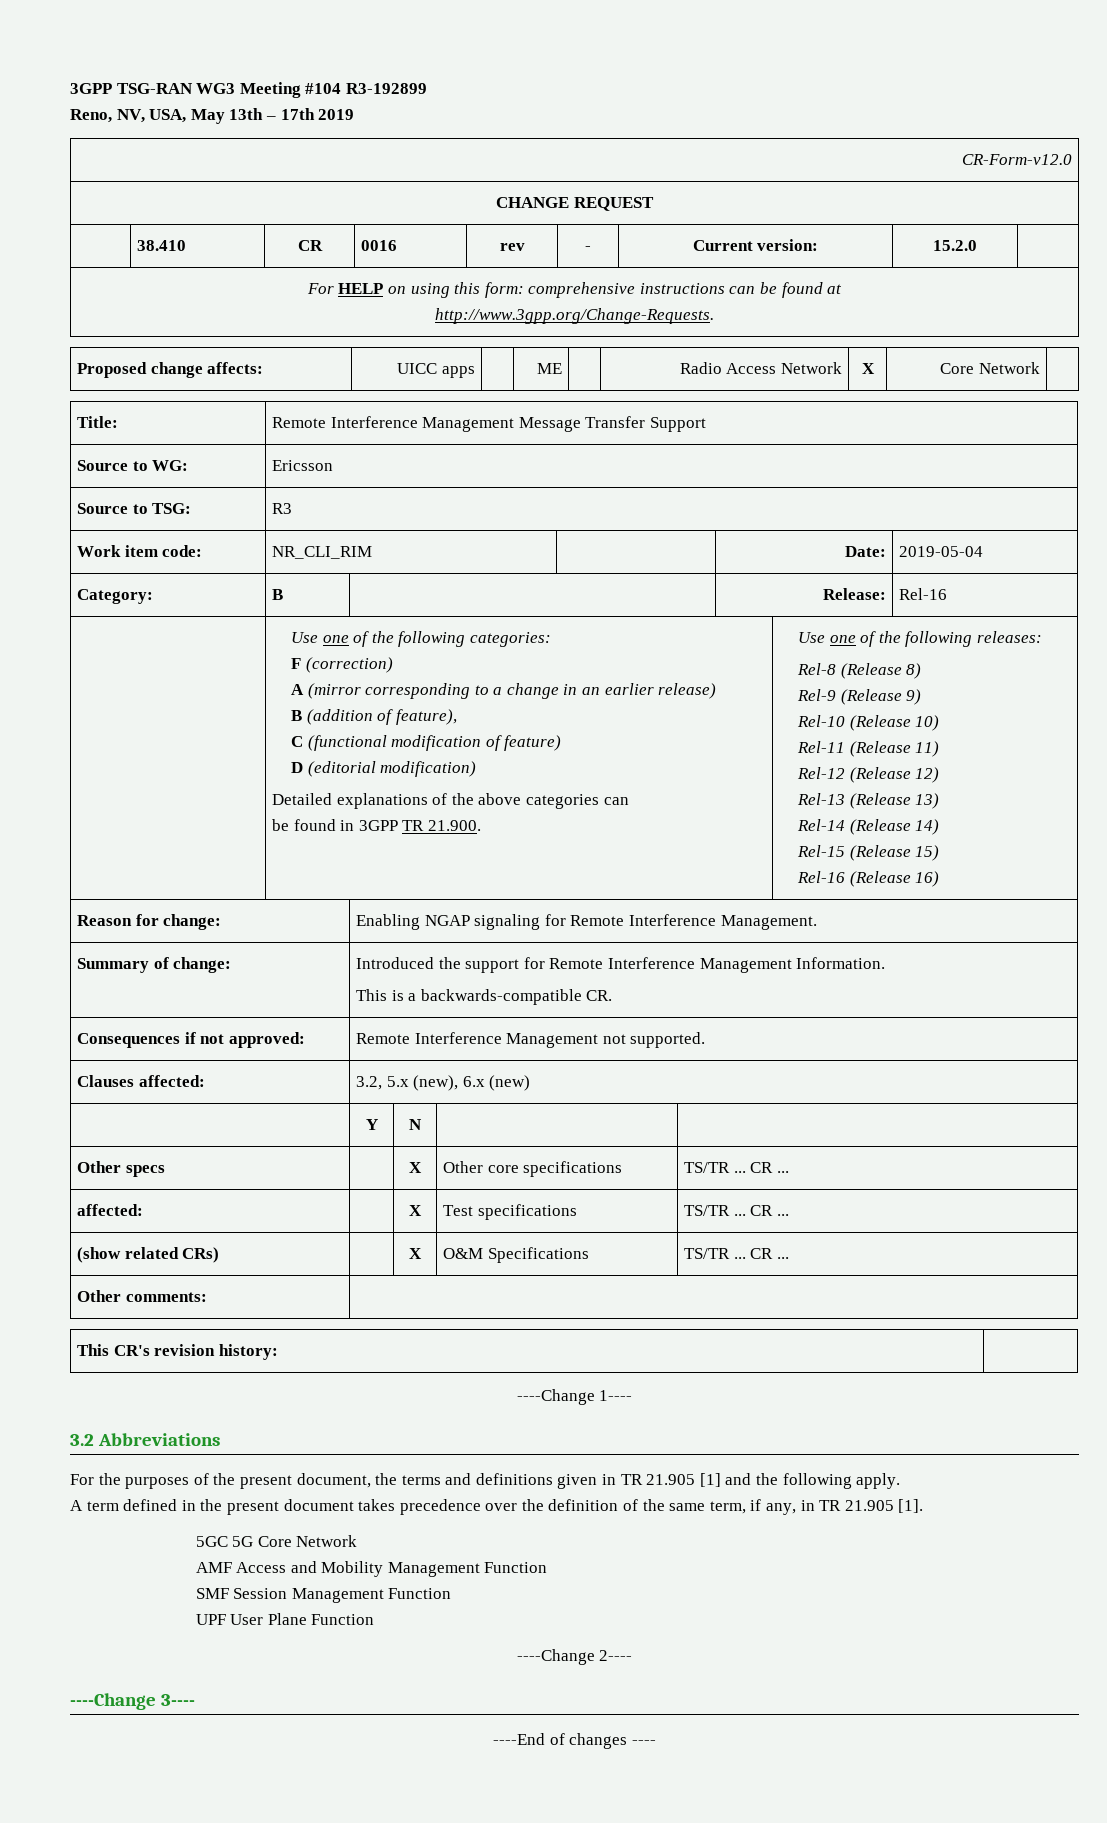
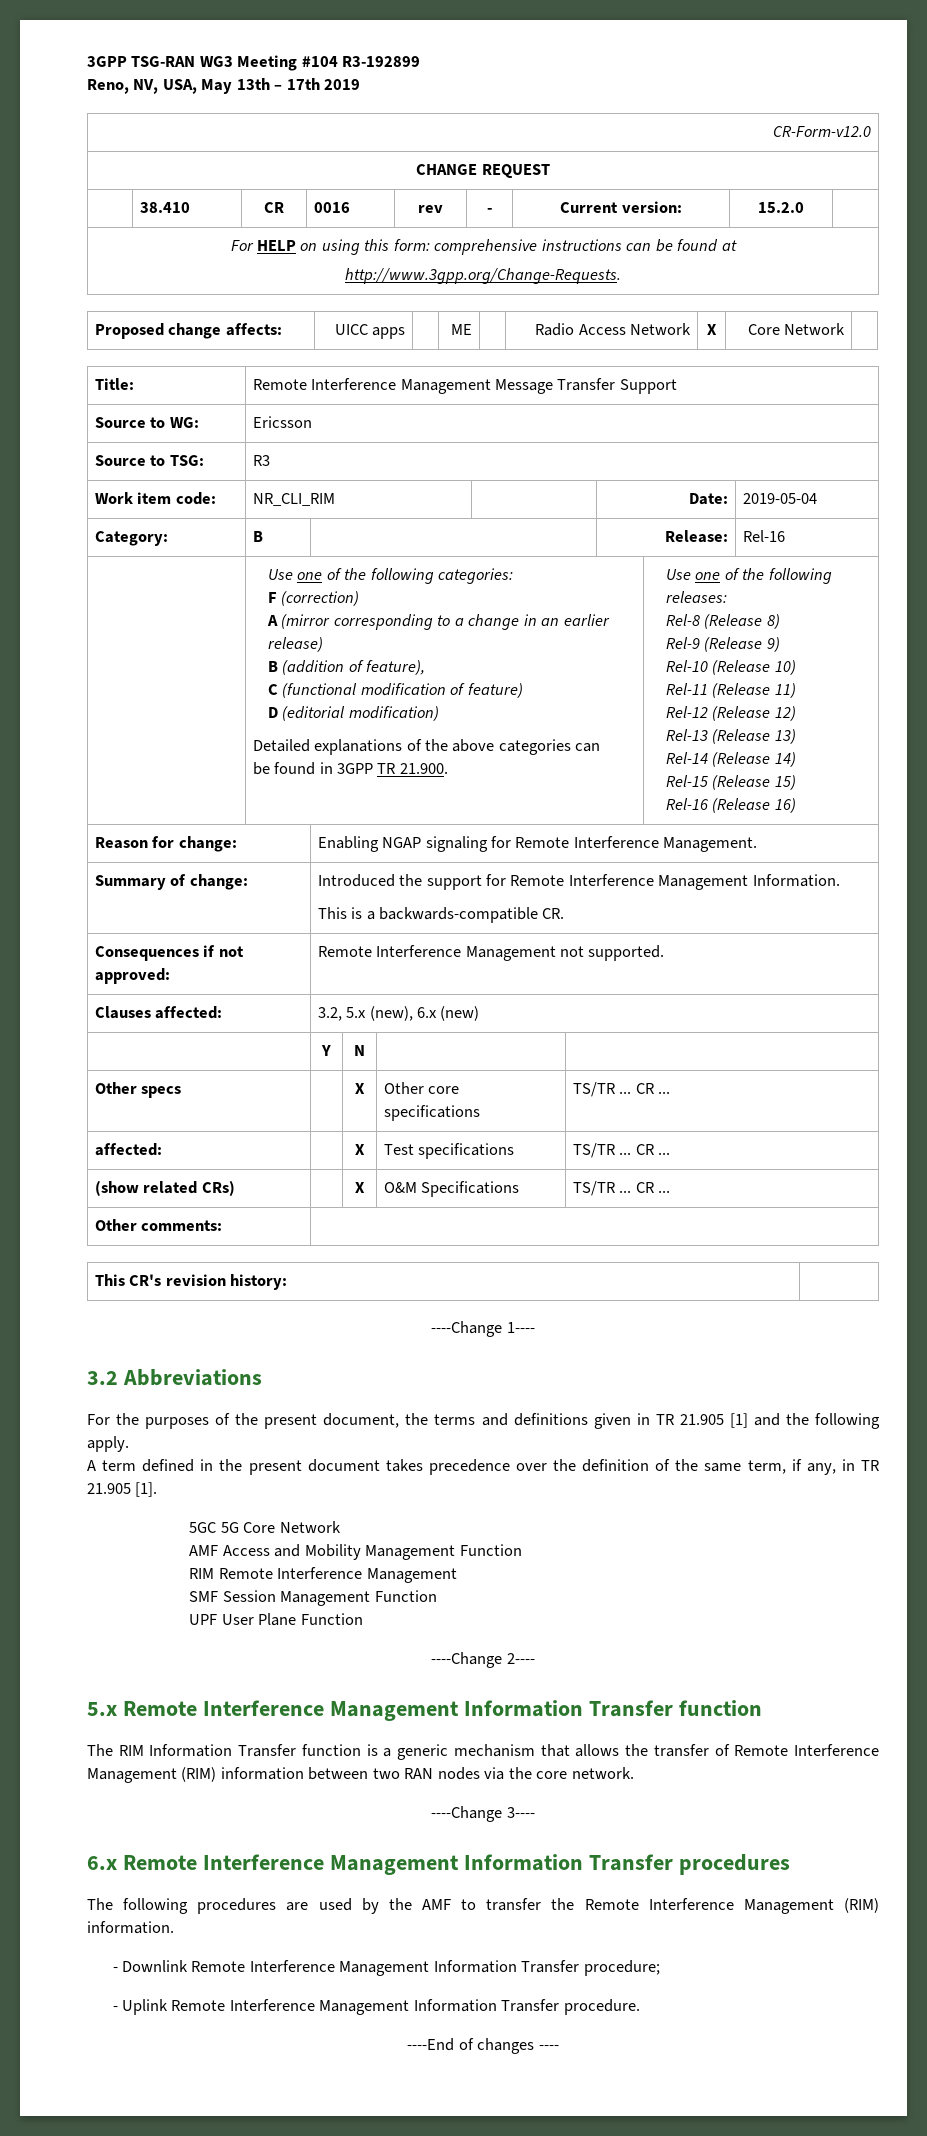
(548, 1567) none -> [189,1567,457,1583] // RIM Remote Interference Management
[70,1693,196,1710] ----Change 3---- -> [87,1700,762,1721] [87,1744,880,1760] [87,1767,634,1783] [431,1806,535,1822] [87,1854,790,1875] [87,1898,879,1914] [87,1921,174,1934] [112,1960,660,1976] [112,1999,640,2015] 5.x Remote Interference Management Information Transfer function // The RIM Information Transfer function is a generic mechanism that allows the transfer of Remote Interference Management (RIM) information between two RAN nodes via the core network. // ----Change 3---- // 6.x Remote Interference Management Information Transfer procedures // The following procedures are used by the AMF to transfer the Remote Interference Management (RIM) information. // - Downlink Remote Interference Management Information Transfer procedure; // - Uplink Remote Interference Management Information Transfer procedure.

